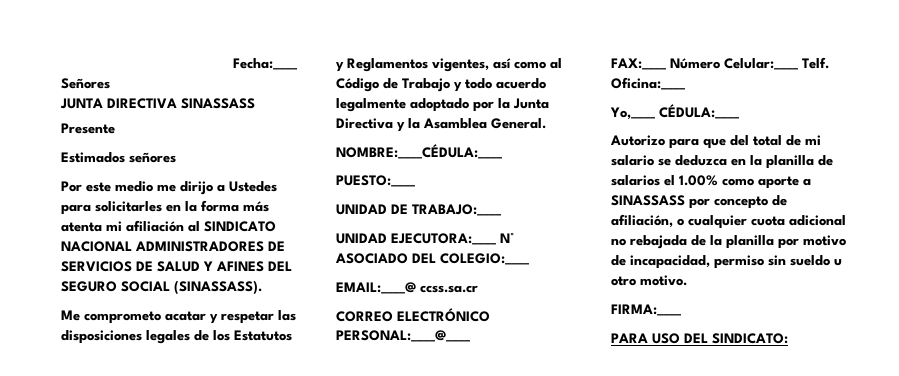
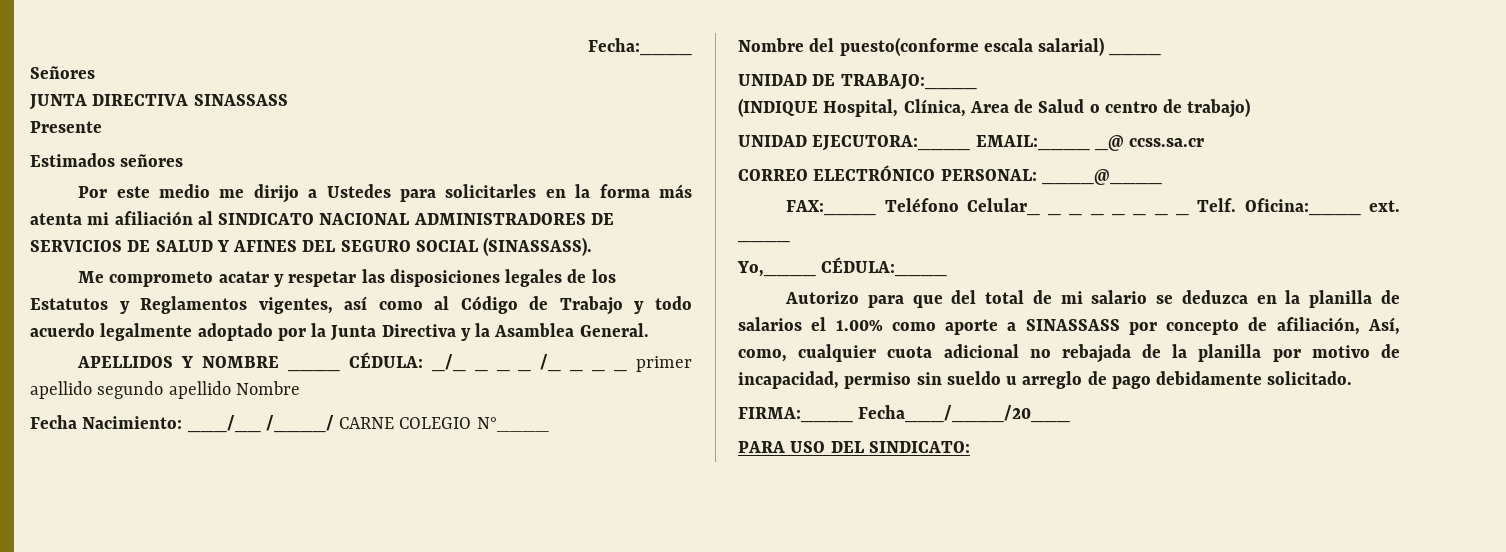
[336,144,502,159] [336,175,415,187] [336,204,501,216] [336,232,514,245] [335,253,529,265] [336,282,416,294] NOMBRE:____CÉDULA:____ // PUESTO:____ // UNIDAD DE TRABAJO:____ // UNIDAD EJECUTORA:____ N° ASOCIADO DEL COLEGIO:____ // EMAIL:____@ -> [77,356,279,368] [287,368,340,372] [348,352,692,372] [30,381,300,399] [30,415,549,433] [738,37,1162,56] [738,74,977,90] [738,98,1251,118] [738,135,1124,151] APELLIDOS Y NOMBRE ____ CÉDULA: _/_ _ _ _ /_ _ _ _ primer apellido segundo apellido Nombre // Fecha Nacimiento: ___/__ /____/ CARNE COLEGIO N°____ // Nombre del puesto(conforme escala salarial) ____ // UNIDAD DE TRABAJO:____ // (INDIQUE Hospital, Clínica, Area de Salud o centro de trabajo) // UNIDAD EJECUTORA:____ EMAIL:____ _@
[336,330,470,342] PERSONAL:____@____ -> [940,169,1162,185] PERSONAL: ____@____
[670,58,798,70] Número Celular:____ -> [884,198,1190,216] Teléfono Celular_ _ _ _ _ _ _ _
(685, 83) none -> [1369,200,1400,212] [738,239,790,243] ext. ____
[677,218,684,226] o -> [1368,317,1400,335] [738,349,787,362] Así, como,
[611,275,687,286] otro motivo. -> [1022,371,1353,389] arreglo de pago debidamente solicitado.
(681, 310) none -> [858,405,1071,423] Fecha___/____/20___

